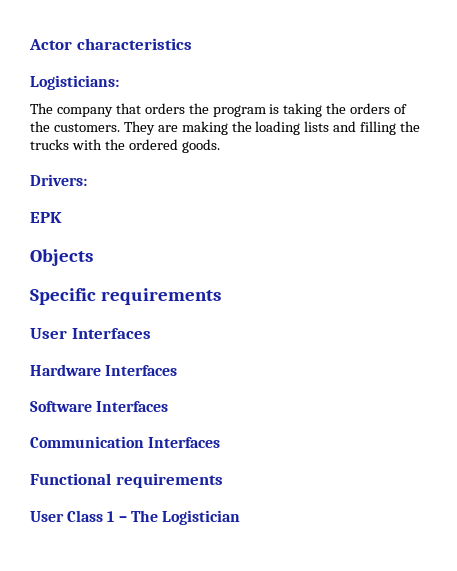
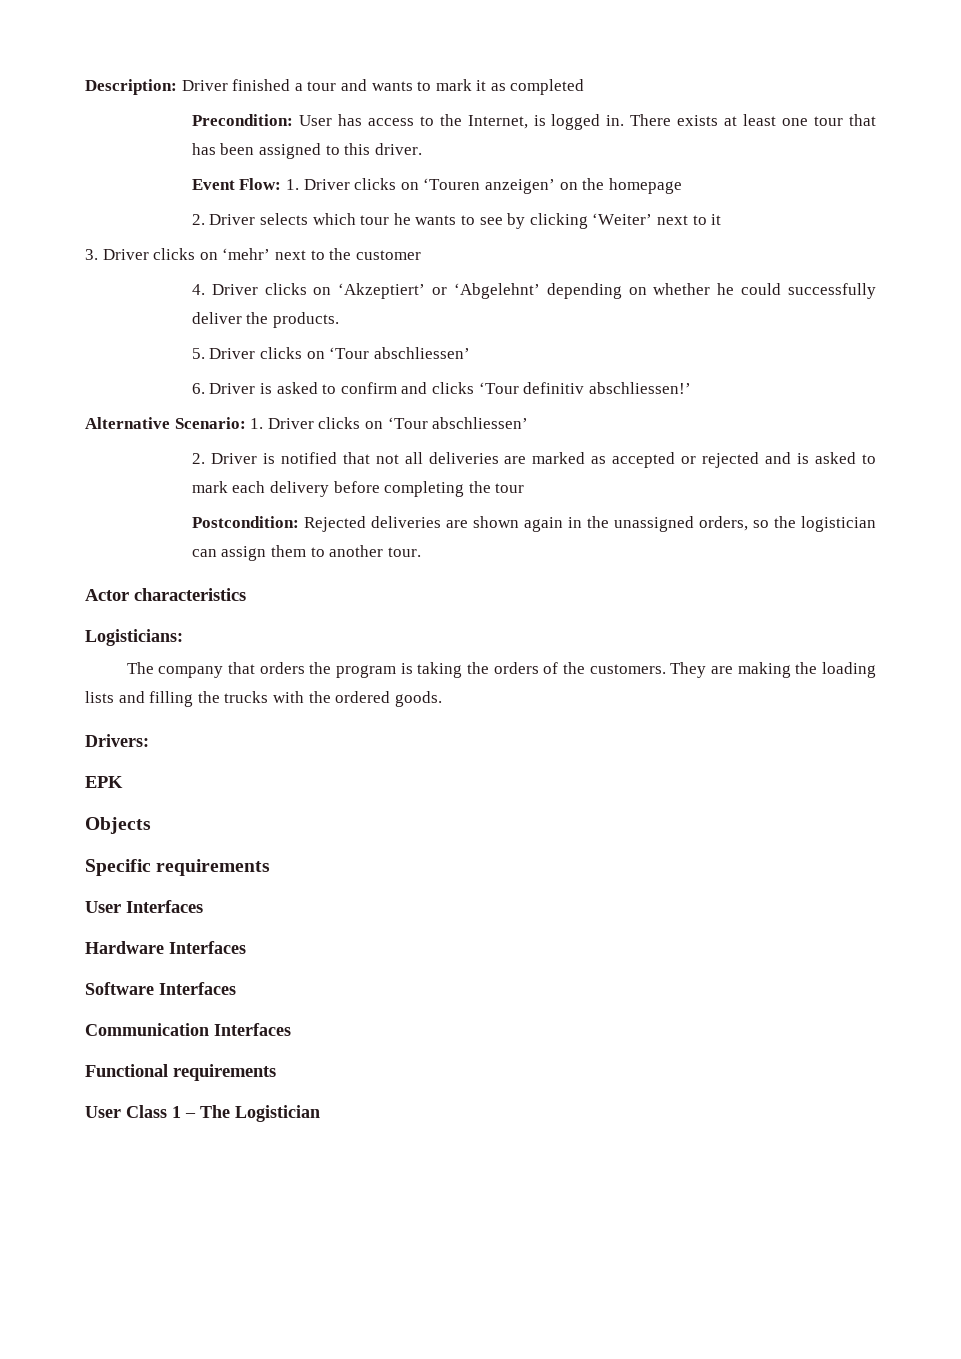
(29, 44) none -> [85,79,585,95] [191,114,876,130] [191,143,422,159] [191,178,682,194] [191,213,722,229] [85,248,421,260] [191,283,876,299] [191,312,340,328] [191,347,470,359] [191,382,691,394] [85,417,529,429] [191,452,876,468] [191,481,525,497] [191,516,877,532] [191,545,421,561] Description: Driver finished a tour and wants to mark it as completed // Precondition: User has access to the Internet, is logged in. There exists at least one tour that has been assigned to this driver. // Event Flow: 1. Driver clicks on ‘Touren anzeigen’ on the homepage // 2. Driver selects which tour he wants to see by clicking ‘Weiter’ next to it // 3. Driver clicks on ‘mehr’ next to the customer // 4. Driver clicks on ‘Akzeptiert’ or ‘Abgelehnt’ depending on whether he could successfully deliver the products. // 5. Driver clicks on ‘Tour abschliessen’ // 6. Driver is asked to confirm and clicks ‘Tour definitiv abschliessen!’ // Alternative Scenario: 1. Driver clicks on ‘Tour abschliessen’ // 2. Driver is notified that not all deliveries are marked as accepted or rejected and is asked to mark each delivery before completing the tour // Postcondition: Rejected deliveries are shown again in the unassigned orders, so the logistician can assign them to another tour. //

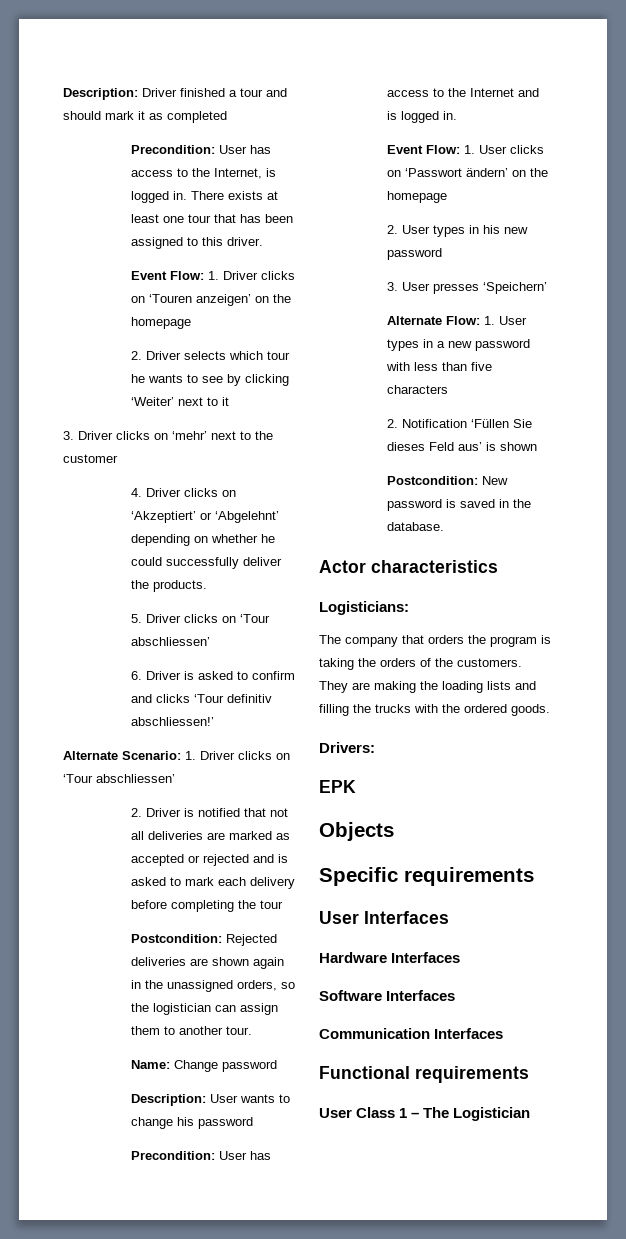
[371,81,432,91] wants to -> [63,111,101,120] should
[85,417,170,429] Alternative -> [63,751,118,760] Alternate
(421, 552) none -> [131,1060,278,1072] [131,1094,291,1106] [131,1117,254,1129] [131,1151,272,1160] [387,88,540,97] [387,111,458,123] [387,145,545,154] [387,168,549,177] [387,191,448,203] [387,225,529,237] [387,248,443,260] [387,282,548,294] [387,316,528,325] [387,339,531,351] [386,362,493,371] [387,385,449,394] [387,419,533,428] [387,442,538,451] [387,476,509,485] [387,499,532,511] [387,522,445,531] // Name: Change password // Description: User wants to change his password // Precondition: User has access to the Internet and is logged in. // Event Flow: 1. User clicks on ‘Passwort ändern’ on the homepage // 2. User types in his new password // 3. User presses ‘Speichern’ // Alternate Flow: 1. User types in a new password with less than five characters // 2. Notification ‘Füllen Sie dieses Feld aus’ is shown // Postcondition: New password is saved in the database.

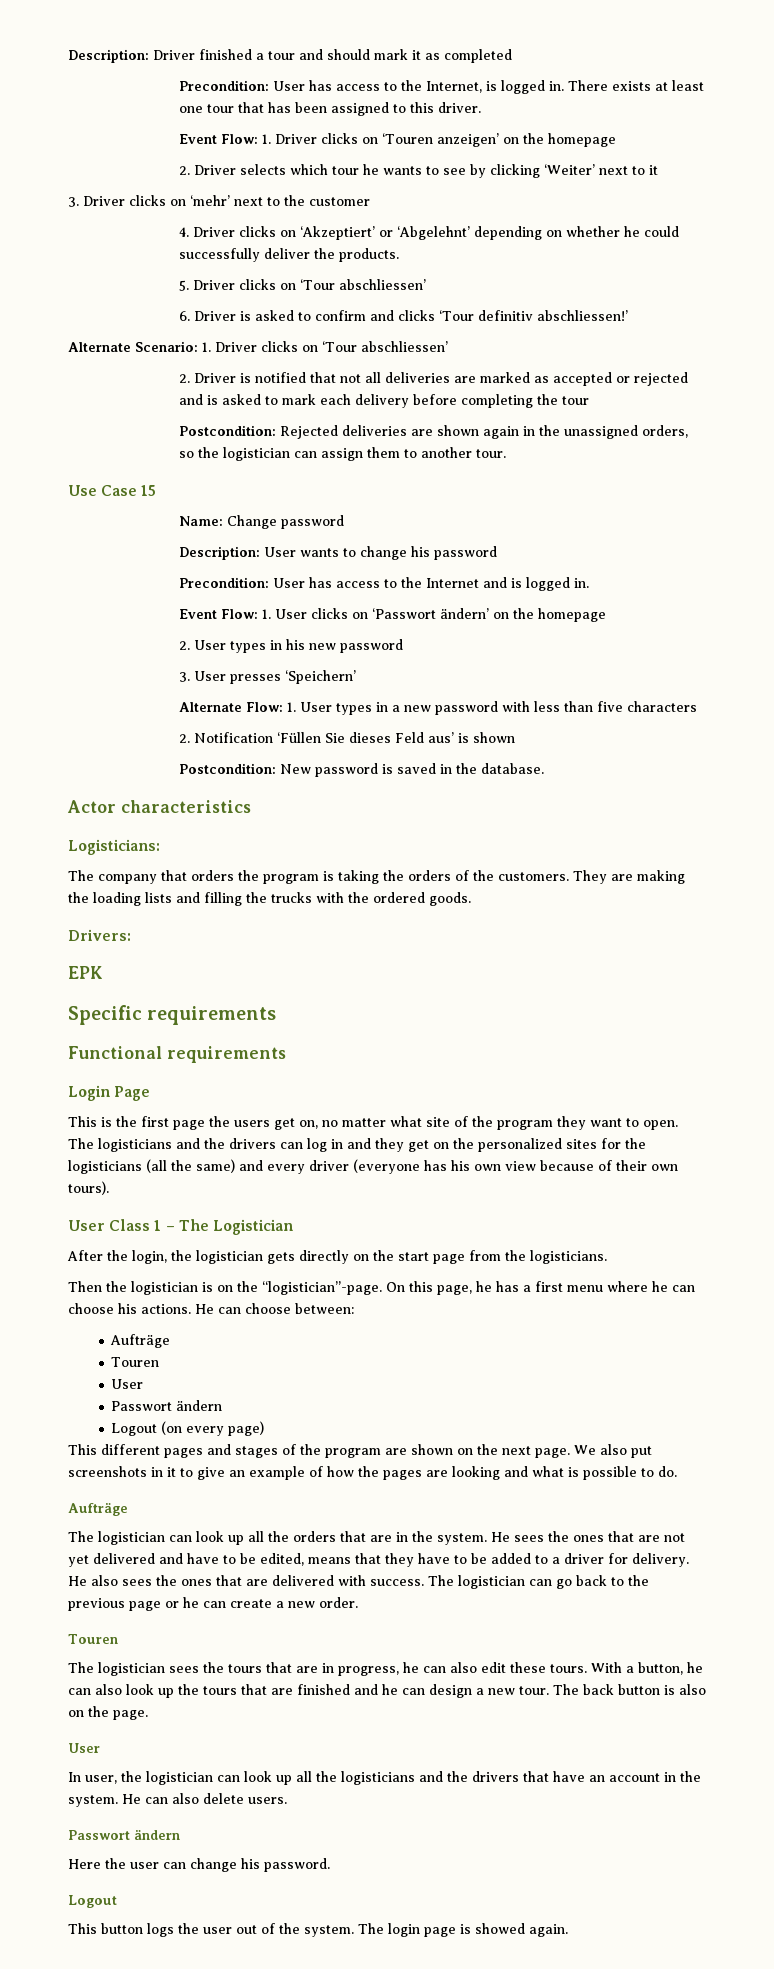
(253, 1030) none -> [68,485,157,496] // Use Case 15
[319,822,394,841] // Objects -> (103, 972) none
[319,911,449,924] [319,952,461,963] [319,990,456,1001] [319,1028,504,1039] [319,1066,529,1083] User Interfaces // Hardware Interfaces // Software Interfaces // Communication Interfaces // Functional requirements -> [68,1046,286,1063] [68,1085,151,1101] [68,1116,678,1130] [68,1138,646,1152] [68,1159,678,1174] [68,1181,109,1195] Functional requirements // Login Page // This is the first page the users get on, no matter what site of the program they want to open. The logisticians and the drivers can log in and they get on the personalized sites for the logisticians (all the same) and every driver (everyone has his own view because of their own tours).
(531, 1114) none -> [67,1250,607,1264] [68,1281,695,1295] [68,1303,354,1314] [110,1334,171,1348] [111,1357,160,1367] [111,1379,144,1389] [111,1400,223,1411] [111,1421,265,1436] [68,1444,652,1458] [68,1466,677,1480] [68,1503,128,1516] [68,1531,685,1545] [68,1553,689,1567] [68,1575,649,1589] [68,1597,358,1611] [68,1634,118,1644] [68,1662,703,1676] [68,1684,706,1698] [68,1706,148,1720] [68,1743,100,1753] [68,1771,701,1785] [68,1793,287,1807] [68,1830,180,1840] [68,1858,330,1872] [68,1895,117,1908] [68,1923,568,1937] // After the login, the logistician gets directly on the start page from the logisticians. // Then the logistician is on the “logistician”-page. On this page, he has a first menu where he can choose his actions. He can choose between: // Aufträge // Touren // User // Passwort ändern // Logout (on every page) // This different pages and stages of the program are shown on the next page. We also put screenshots in it to give an example of how the pages are looking and what is possible to do. // Aufträge // The logistician can look up all the orders that are in the system. He sees the ones that are not yet delivered and have to be edited, means that they have to be added to a driver for delivery. He also sees the ones that are delivered with success. The logistician can go back to the previous page or he can create a new order. // Touren // The logistician sees the tours that are in progress, he can also edit these tours. With a button, he can also look up the tours that are finished and he can design a new tour. The back button is also on the page. // User // In user, the logistician can look up all the logisticians and the drivers that have an account in the system. He can also delete users. // Passwort ändern // Here the user can change his password. // Logout // This button logs the user out of the system. The login page is showed again.

